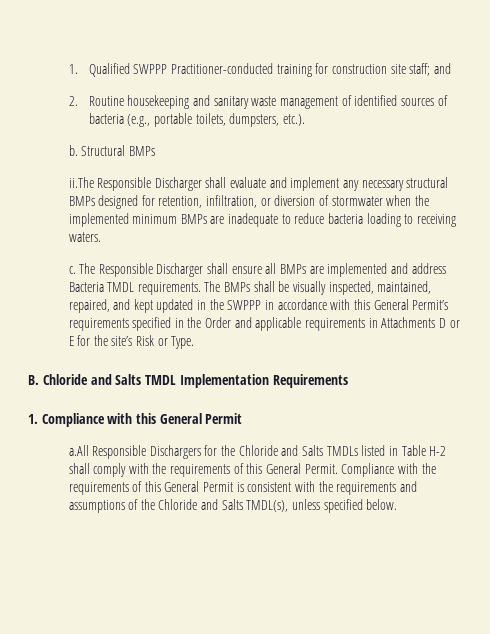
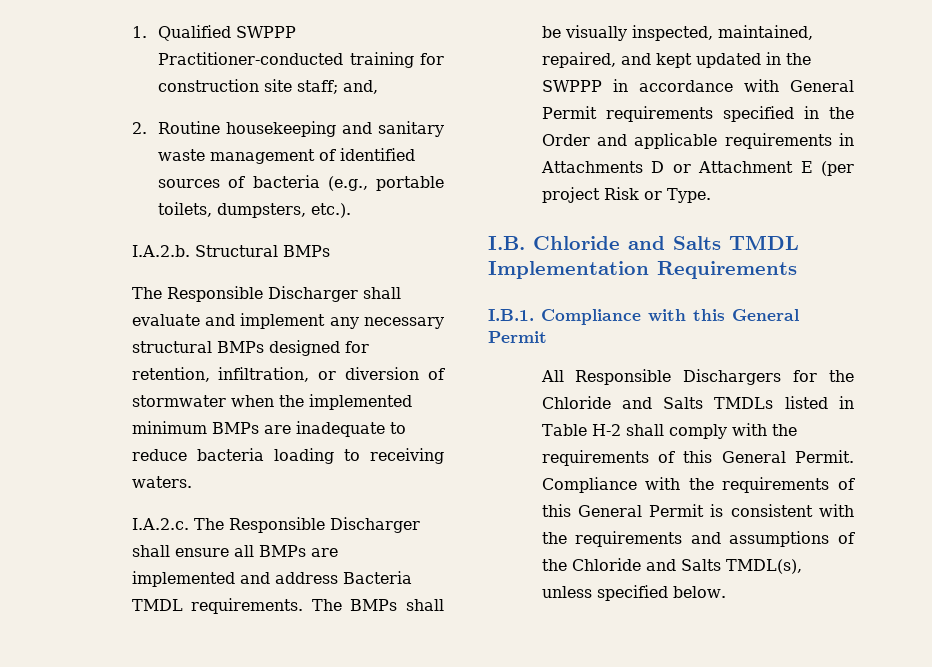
[433,63,451,74] and -> [343,80,379,94] and,
[68,145,78,156] b. -> [131,245,190,257] I.A.2.b.
[68,177,94,188] ii.The -> [131,287,162,299] The
[68,266,76,274] c. -> [131,518,189,530] I.A.2.c.
[353,299,449,310] this General Permit’s -> [790,80,854,92] [541,106,597,119] General Permit
[68,335,133,346] E for the site’s -> [698,161,854,176] [541,187,600,203] Attachment E (per project
[28,375,39,385] B. -> [488,236,525,250] I.B.
[28,414,38,424] 1. -> [488,309,534,321] I.B.1.
[68,445,89,456] a.All -> [540,370,564,382] All

